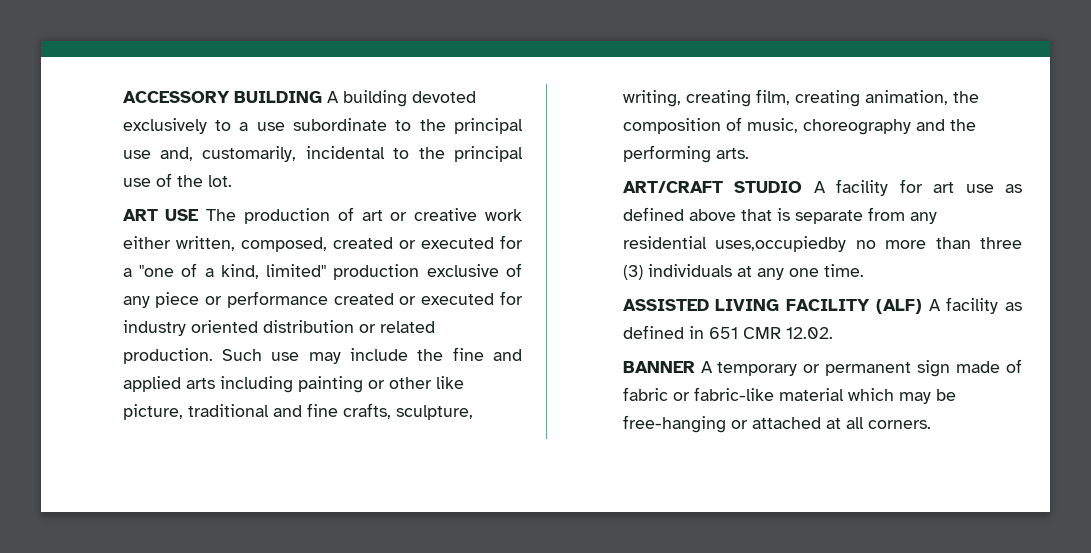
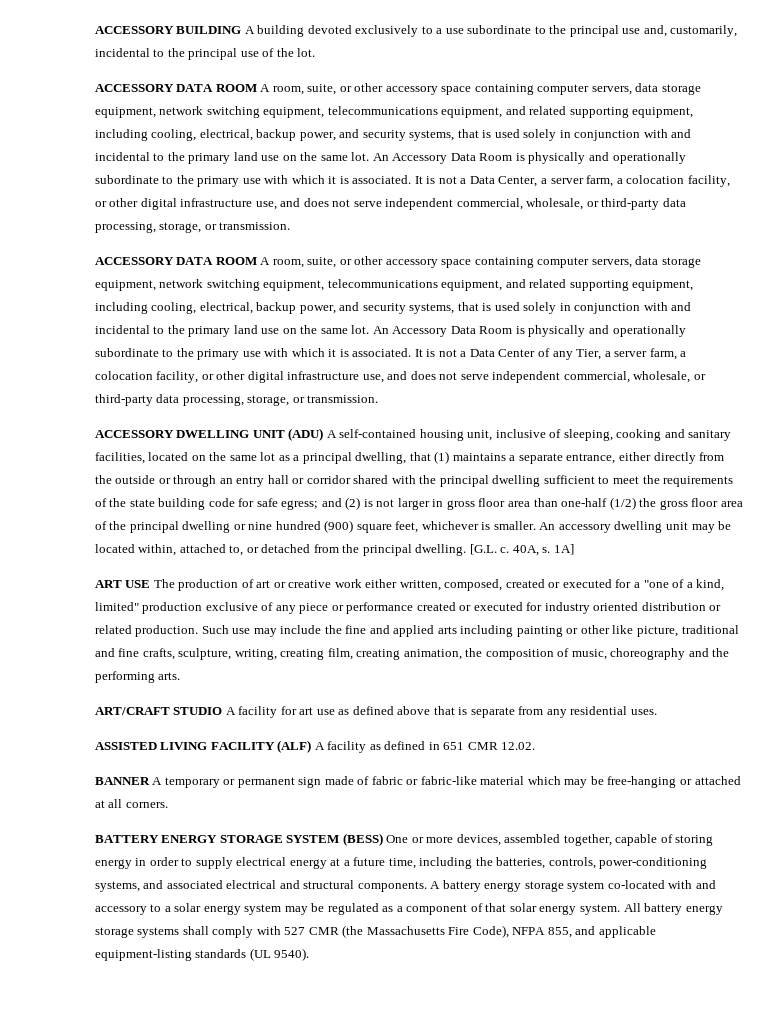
(232, 181) none -> [94,83,701,95] [94,106,694,118] [94,129,692,141] [94,152,686,164] [94,175,730,187] [94,198,686,210] [94,222,291,233] [94,256,701,268] [94,279,694,291] [94,302,692,314] [94,325,686,337] [94,348,687,360] [94,371,706,383] [94,394,379,406] [94,428,732,441] [94,451,725,464] [94,475,734,487] [94,497,743,510] [94,520,732,533] [94,544,574,556] // ACCESSORY DATA ROOM A room, suite, or other accessory space containing computer servers, data storage equipment, network switching equipment, telecommunications equipment, and related supporting equipment, including cooling, electrical, backup power, and security systems, that is used solely in conjunction with and incidental to the primary land use on the same lot. An Accessory Data Room is physically and operationally subordinate to the primary use with which it is associated. It is not a Data Center, a server farm, a colocation facility, or other digital infrastructure use, and does not serve independent commercial, wholesale, or third-party data processing, storage, or transmission. // ACCESSORY DATA ROOM A room, suite, or other accessory space containing computer servers, data storage equipment, network switching equipment, telecommunications equipment, and related supporting equipment, including cooling, electrical, backup power, and security systems, that is used solely in conjunction with and incidental to the primary land use on the same lot. An Accessory Data Room is physically and operationally subordinate to the primary use with which it is associated. It is not a Data Center of any Tier, a server farm, a colocation facility, or other digital infrastructure use, and does not serve independent commercial, wholesale, or third-party data processing, storage, or transmission. // ACCESSORY DWELLING UNIT (ADU) A self-contained housing unit, inclusive of sleeping, cooking and sanitary facilities, located on the same lot as a principal dwelling, that (1) maintains a separate entrance, either directly from the outside or through an entry hall or corridor shared with the principal dwelling sufficient to meet the requirements of the state building code for safe egress; and (2) is not larger in gross floor area than one-half (1/2) the gross floor area of the principal dwelling or nine hundred (900) square feet, whichever is smaller. An accessory dwelling unit may be located within, attached to, or detached from the principal dwelling. [G.L. c. 40A, s. 1A]
[715,236,1022,252] [622,264,864,280] uses,occupiedby no more than three (3) individuals at any one time. -> [630,709,657,715] uses.
(931, 424) none -> [94,833,714,846] [94,857,708,869] [94,880,716,892] [94,903,723,915] [94,925,656,938] [94,948,310,961] // BATTERY ENERGY STORAGE SYSTEM (BESS) One or more devices, assembled together, capable of storing energy in order to supply electrical energy at a future time, including the batteries, controls, power-conditioning systems, and associated electrical and structural components. A battery energy storage system co-located with and accessory to a solar energy system may be regulated as a component of that solar energy system. All battery energy storage systems shall comply with 527 CMR (the Massachusetts Fire Code), NFPA 855, and applicable equipment-listing standards (UL 9540).

